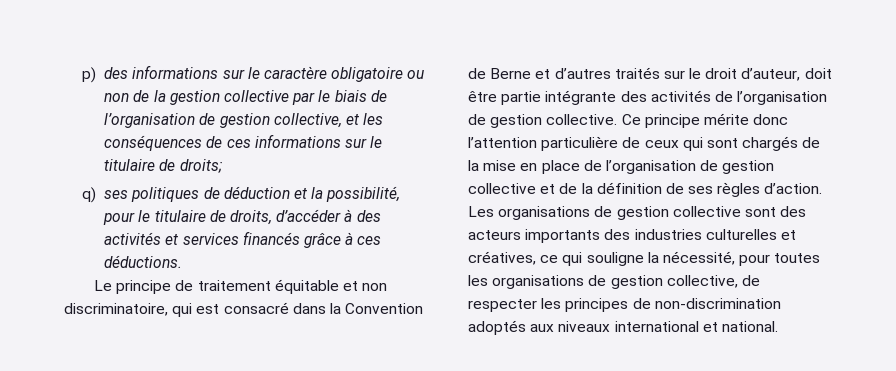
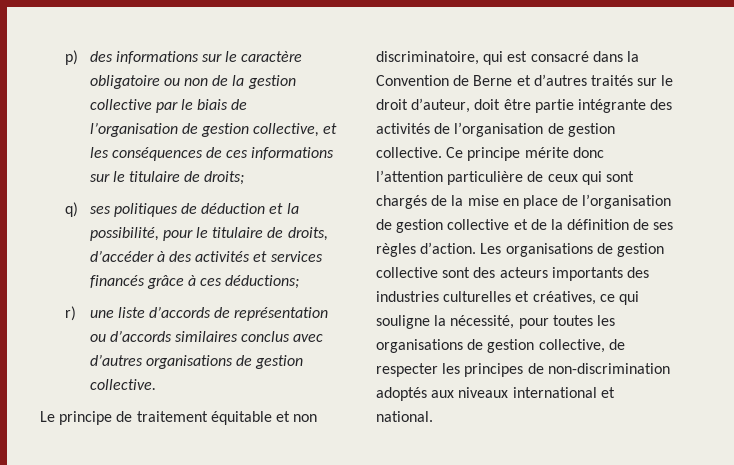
[104,255,183,268] déductions. -> [225,275,300,289] [64,306,329,321] [89,330,324,342] [89,354,304,369] [89,379,156,390] déductions; // r) une liste d’accords de représentation ou d’accords similaires conclus avec d’autres organisations de gestion collective.

